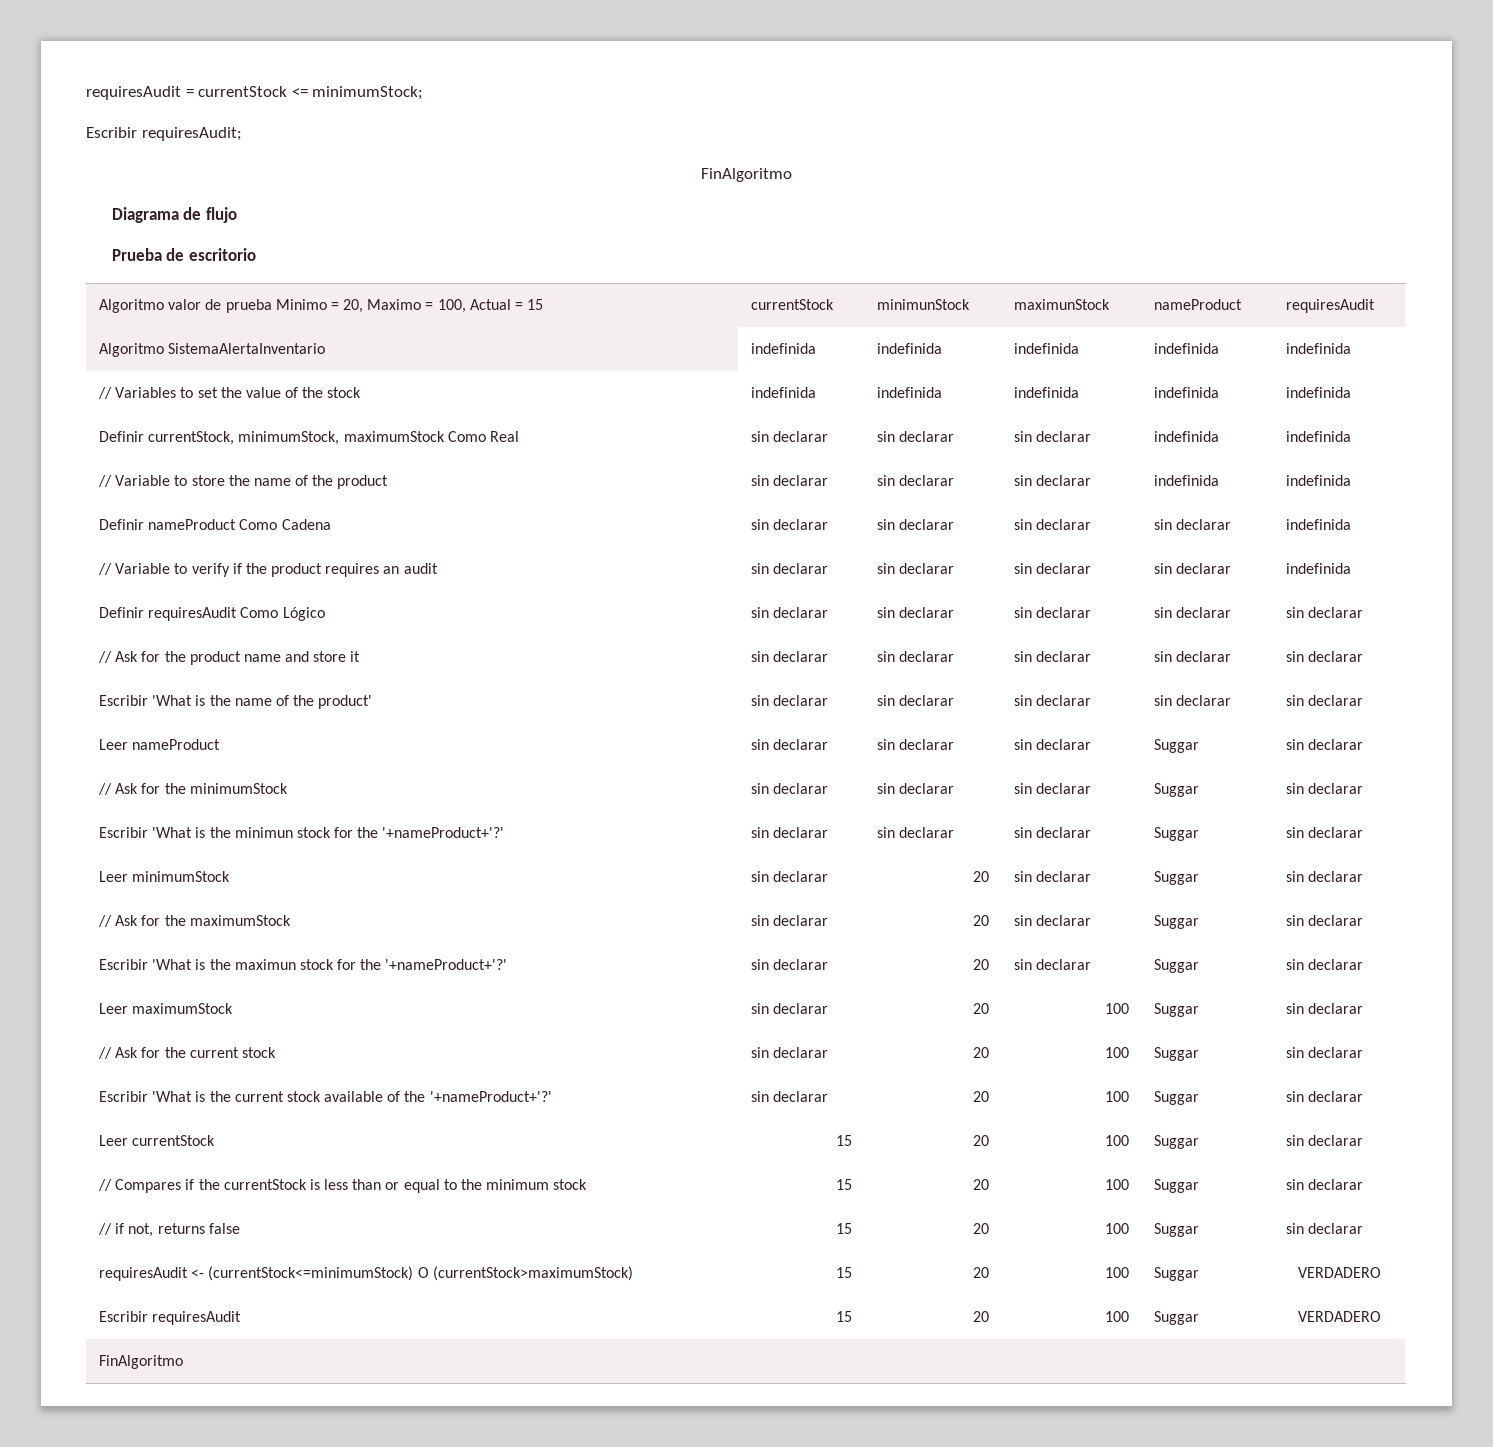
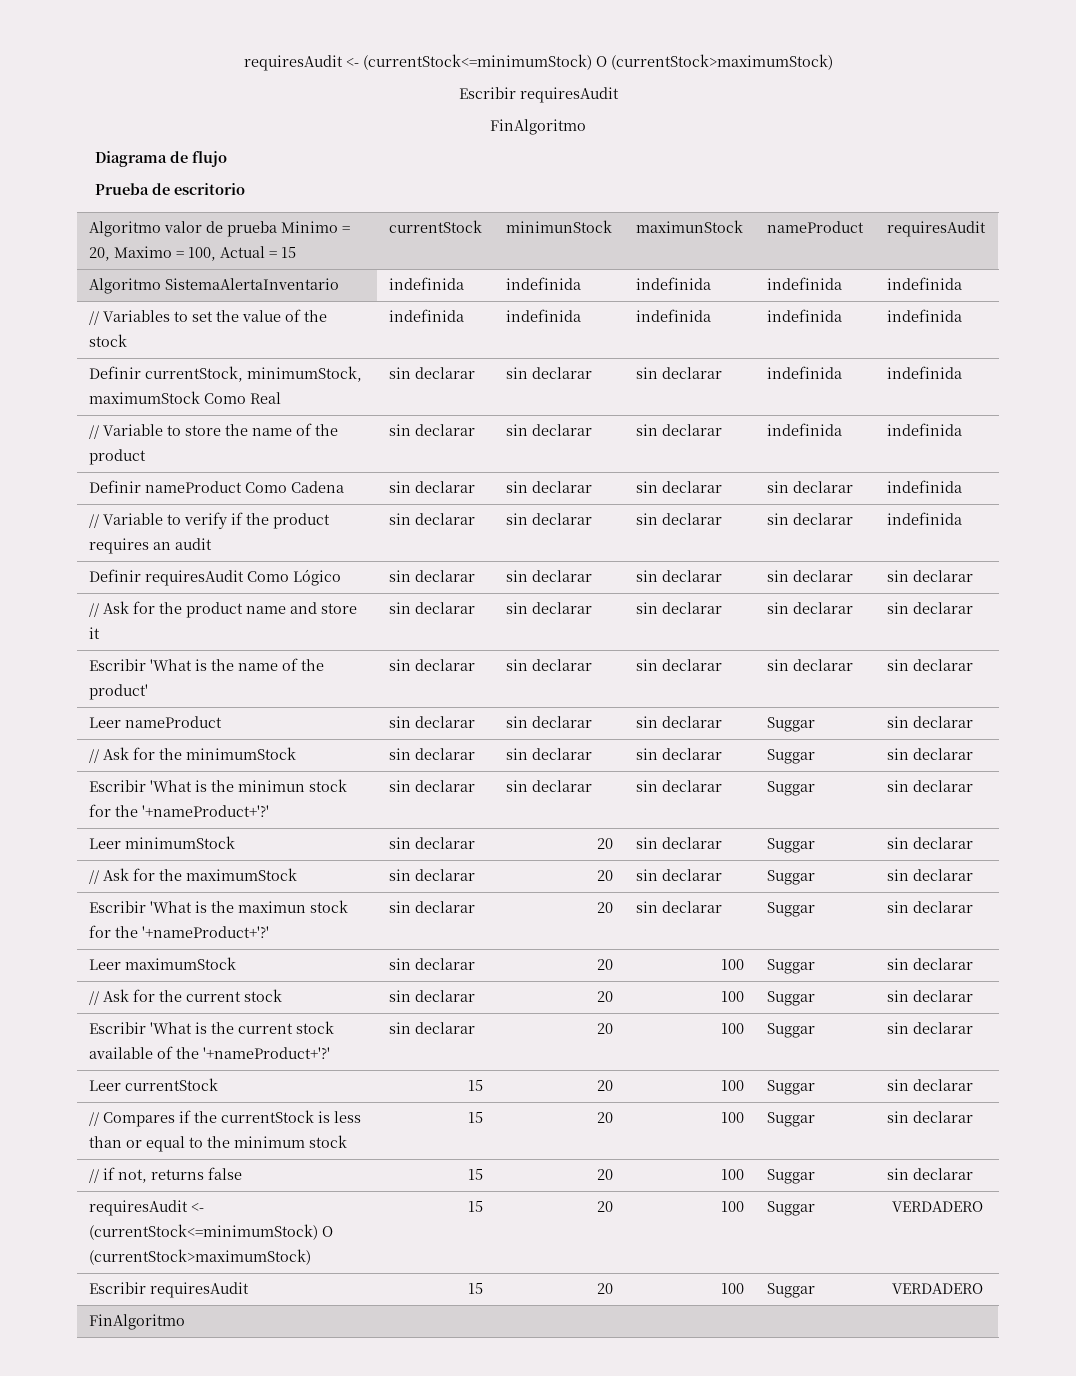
[86,86,424,100] [86,127,242,141] requiresAudit = currentStock <= minimumStock; // Escribir requiresAudit; -> [243,54,833,71] [458,87,619,103] requiresAudit <- (currentStock<=minimumStock) O (currentStock>maximumStock) // Escribir requiresAudit

